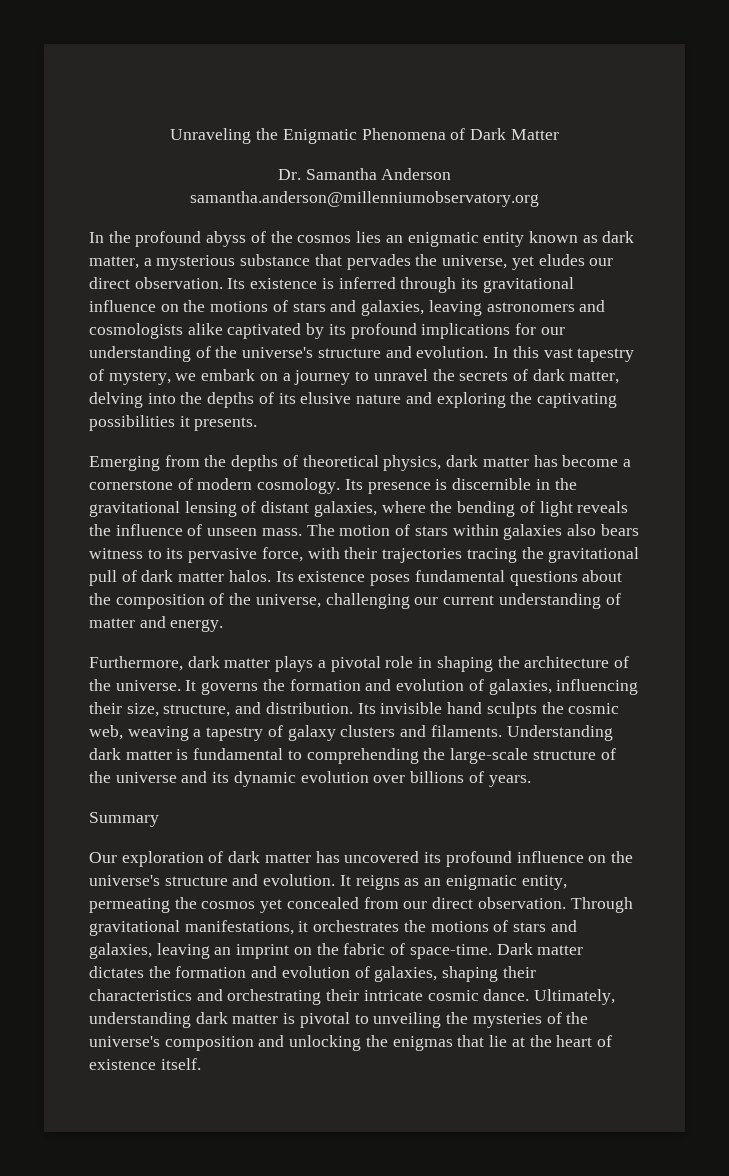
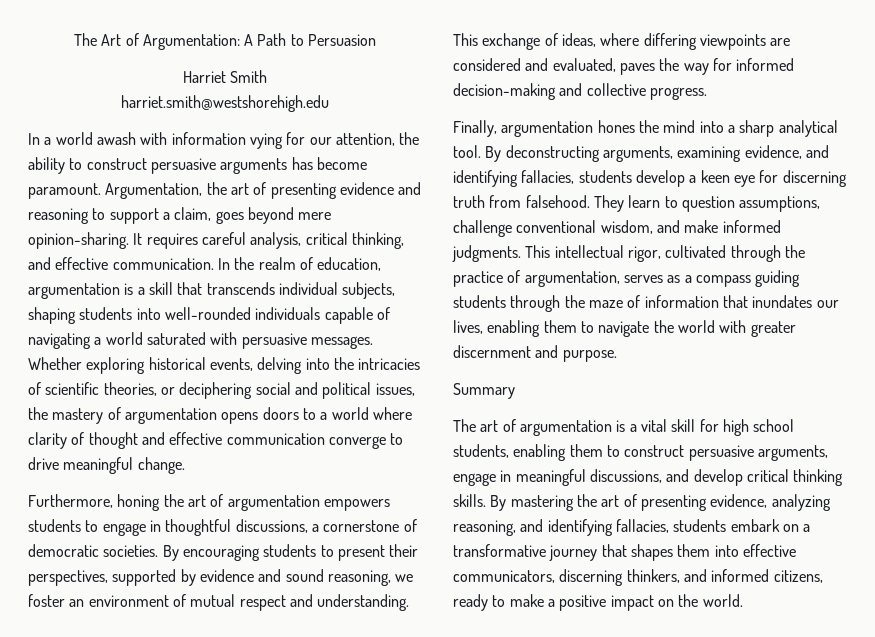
[170,128,559,144] [277,168,452,180] [190,191,539,207] [89,231,635,247] [89,254,614,270] [89,277,574,293] [89,300,606,316] [89,323,565,339] [89,346,635,362] [89,369,620,385] [89,392,617,408] [89,415,258,431] [89,455,631,471] [89,478,577,494] [89,501,629,517] [89,524,639,540] [89,547,640,563] [89,570,623,586] [89,593,621,609] [89,616,224,632] [89,656,629,672] [89,679,639,695] [89,702,620,718] [89,725,613,741] [89,748,616,764] [89,771,531,787] [89,812,159,827] [89,851,633,867] [89,874,567,890] [89,897,633,913] [89,920,577,936] [89,943,584,959] [89,966,536,982] [89,989,616,1005] [89,1012,589,1028] [89,1035,612,1051] [89,1058,201,1070] Unraveling the Enigmatic Phenomena of Dark Matter // Dr. Samantha Anderson // samantha.anderson@millenniumobservatory.org // In the profound abyss of the cosmos lies an enigmatic entity known as dark matter, a mysterious substance that pervades the universe, yet eludes our direct observation. Its existence is inferred through its gravitational influence on the motions of stars and galaxies, leaving astronomers and cosmologists alike captivated by its profound implications for our understanding of the universe's structure and evolution. In this vast tapestry of mystery, we embark on a journey to unravel the secrets of dark matter, delving into the depths of its elusive nature and exploring the captivating possibilities it presents. // Emerging from the depths of theoretical physics, dark matter has become a cornerstone of modern cosmology. Its presence is discernible in the gravitational lensing of distant galaxies, where the bending of light reveals the influence of unseen mass. The motion of stars within galaxies also bears witness to its pervasive force, with their trajectories tracing the gravitational pull of dark matter halos. Its existence poses fundamental questions about the composition of the universe, challenging our current understanding of matter and energy. // Furthermore, dark matter plays a pivotal role in shaping the architecture of the universe. It governs the formation and evolution of galaxies, influencing their size, structure, and distribution. Its invisible hand sculpts the cosmic web, weaving a tapestry of galaxy clusters and filaments. Understanding dark matter is fundamental to comprehending the large-scale structure of the universe and its dynamic evolution over billions of years. // Summary // Our exploration of dark matter has uncovered its profound influence on the universe's structure and evolution. It reigns as an enigmatic entity, permeating the cosmos yet concealed from our direct observation. Through gravitational manifestations, it orchestrates the motions of stars and galaxies, leaving an imprint on the fabric of space-time. Dark matter dictates the formation and evolution of galaxies, shaping their characteristics and orchestrating their intricate cosmic dance. Ultimately, understanding dark matter is pivotal to unveiling the mysteries of the universe's composition and unlocking the enigmas that lie at the heart of existence itself. -> [73,33,377,50] [182,70,268,83] [121,95,329,112] [28,132,420,149] [28,157,367,174] [28,182,422,199] [28,207,332,224] [28,232,404,249] [28,257,382,271] [28,282,396,299] [28,307,390,324] [28,332,373,349] [28,357,421,374] [28,382,415,399] [28,407,412,424] [28,432,404,449] [28,457,185,474] [28,494,390,511] [28,519,417,536] [28,544,419,561] [28,569,414,586] [28,594,410,611] [453,33,791,50] [453,58,795,75] [453,83,707,100] [453,120,838,137] [453,145,829,162] [453,170,847,187] [453,195,821,212] [453,220,781,237] [452,245,805,262] [453,270,801,287] [453,295,839,312] [453,320,796,337] [453,345,617,362] [453,383,515,399] [453,419,795,436] [453,444,828,461] [453,469,844,486] [453,494,831,511] [453,519,811,536] [453,544,796,561] [453,569,823,586] [453,594,743,611] The Art of Argumentation: A Path to Persuasion // Harriet Smith // harriet.smith@westshorehigh.edu // In a world awash with information vying for our attention, the ability to construct persuasive arguments has become paramount. Argumentation, the art of presenting evidence and reasoning to support a claim, goes beyond mere opinion-sharing. It requires careful analysis, critical thinking, and effective communication. In the realm of education, argumentation is a skill that transcends individual subjects, shaping students into well-rounded individuals capable of navigating a world saturated with persuasive messages. Whether exploring historical events, delving into the intricacies of scientific theories, or deciphering social and political issues, the mastery of argumentation opens doors to a world where clarity of thought and effective communication converge to drive meaningful change. // Furthermore, honing the art of argumentation empowers students to engage in thoughtful discussions, a cornerstone of democratic societies. By encouraging students to present their perspectives, supported by evidence and sound reasoning, we foster an environment of mutual respect and understanding. This exchange of ideas, where differing viewpoints are considered and evaluated, paves the way for informed decision-making and collective progress. // Finally, argumentation hones the mind into a sharp analytical tool. By deconstructing arguments, examining evidence, and identifying fallacies, students develop a keen eye for discerning truth from falsehood. They learn to question assumptions, challenge conventional wisdom, and make informed judgments. This intellectual rigor, cultivated through the practice of argumentation, serves as a compass guiding students through the maze of information that inundates our lives, enabling them to navigate the world with greater discernment and purpose. // Summary // The art of argumentation is a vital skill for high school students, enabling them to construct persuasive arguments, engage in meaningful discussions, and develop critical thinking skills. By mastering the art of presenting evidence, analyzing reasoning, and identifying fallacies, students embark on a transformative journey that shapes them into effective communicators, discerning thinkers, and informed citizens, ready to make a positive impact on the world.

